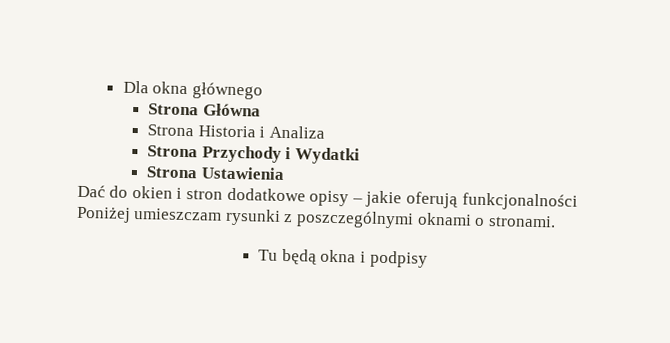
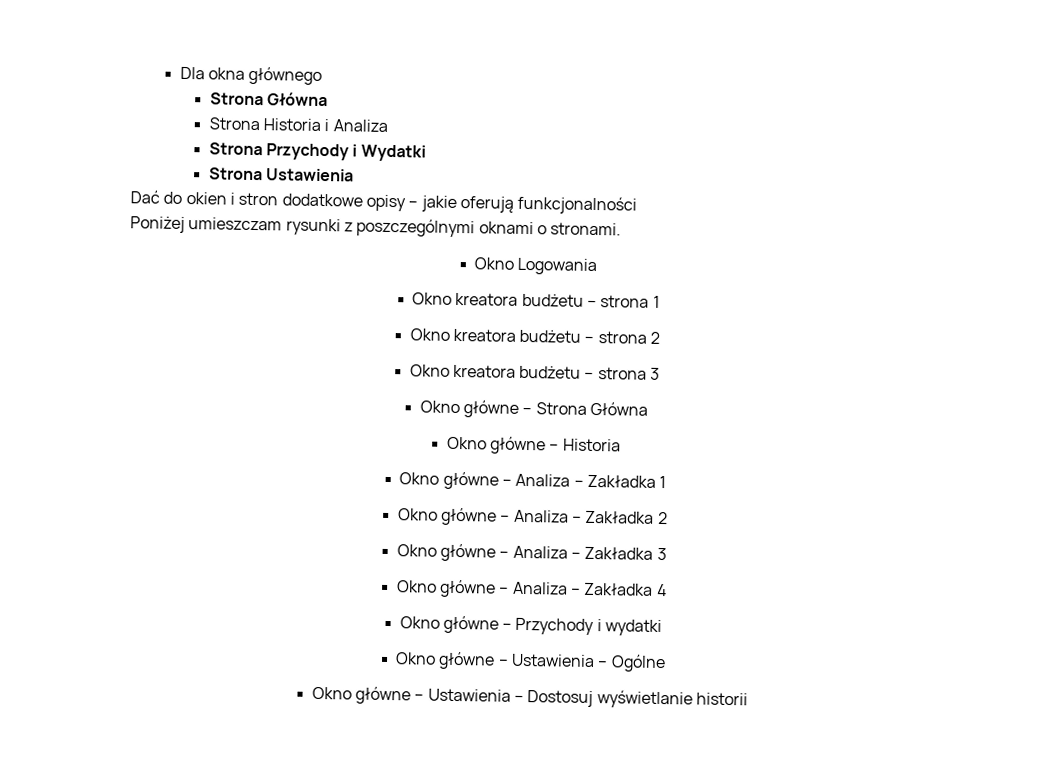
[258,248,428,268] Tu będą okna i podpisy -> [474,257,598,276] [412,292,660,308] [409,328,661,344] [409,364,661,380] [419,400,648,418] [446,436,621,455] [399,471,667,490] [397,507,668,526] [396,543,667,562] [396,579,667,598] [399,615,663,637] [395,651,666,673] [311,686,748,709] Okno Logowania // Okno kreatora budżetu – strona 1 // Okno kreatora budżetu – strona 2 // Okno kreatora budżetu – strona 3 // Okno główne – Strona Główna // Okno główne – Historia // Okno główne – Analiza – Zakładka 1 // Okno główne – Analiza – Zakładka 2 // Okno główne – Analiza – Zakładka 3 // Okno główne – Analiza – Zakładka 4 // Okno główne – Przychody i wydatki // Okno główne – Ustawienia – Ogólne // Okno główne – Ustawienia – Dostosuj wyświetlanie historii

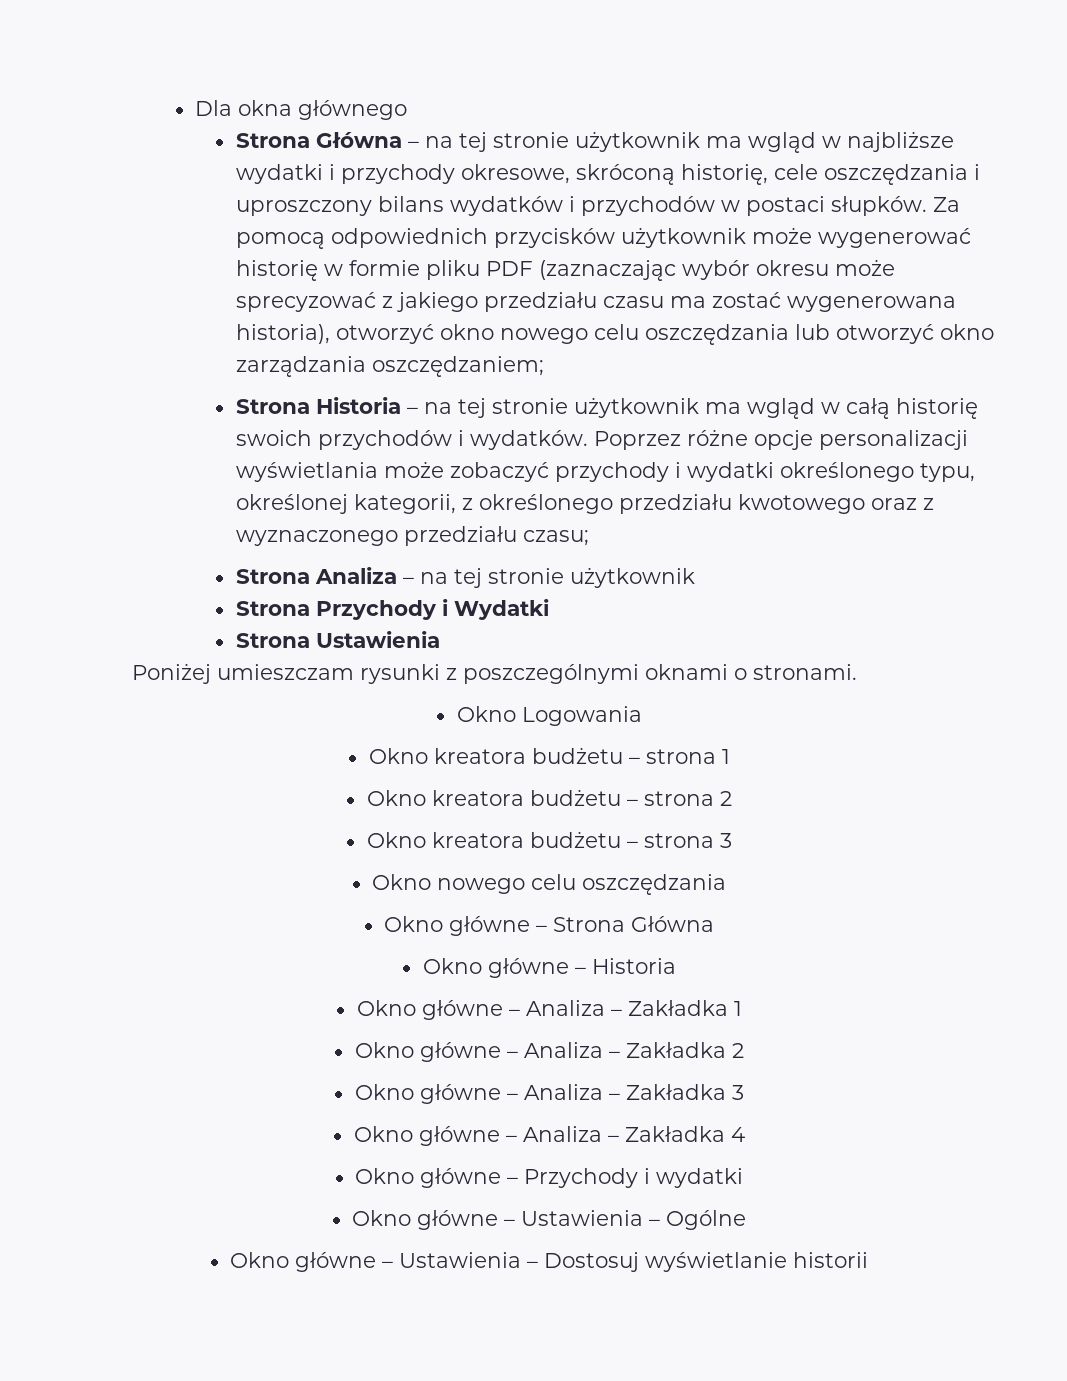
[208,117,388,132] // Strona Historia i Analiza -> [407,131,954,153] [235,164,980,185] [235,196,960,216] [235,227,971,249] [235,259,895,281] [235,292,956,312] [235,324,994,345] [235,356,544,377] [235,397,978,419] [235,429,968,450] [235,461,975,482] [235,494,934,514] [235,526,589,546] [235,567,695,588] – na tej stronie użytkownik ma wgląd w najbliższe wydatki i przychody okresowe, skróconą historię, cele oszczędzania i uproszczony bilans wydatków i przychodów w postaci słupków. Za pomocą odpowiednich przycisków użytkownik może wygenerować historię w formie pliku PDF (zaznaczając wybór okresu może sprecyzować z jakiego przedziału czasu ma zostać wygenerowana historia), otworzyć okno nowego celu oszczędzania lub otworzyć okno zarządzania oszczędzaniem; // Strona Historia – na tej stronie użytkownik ma wgląd w całą historię swoich przychodów i wydatków. Poprzez różne opcje personalizacji wyświetlania może zobaczyć przychody i wydatki określonego typu, określonej kategorii, z określonego przedziału kwotowego oraz z wyznaczonego przedziału czasu; // Strona Analiza – na tej stronie użytkownik
[130,190,638,215] // Dać do okien i stron dodatkowe opisy – jakie oferują funkcjonalności -> (440, 639) none
(661, 373) none -> [372,874,727,895] // Okno nowego celu oszczędzania

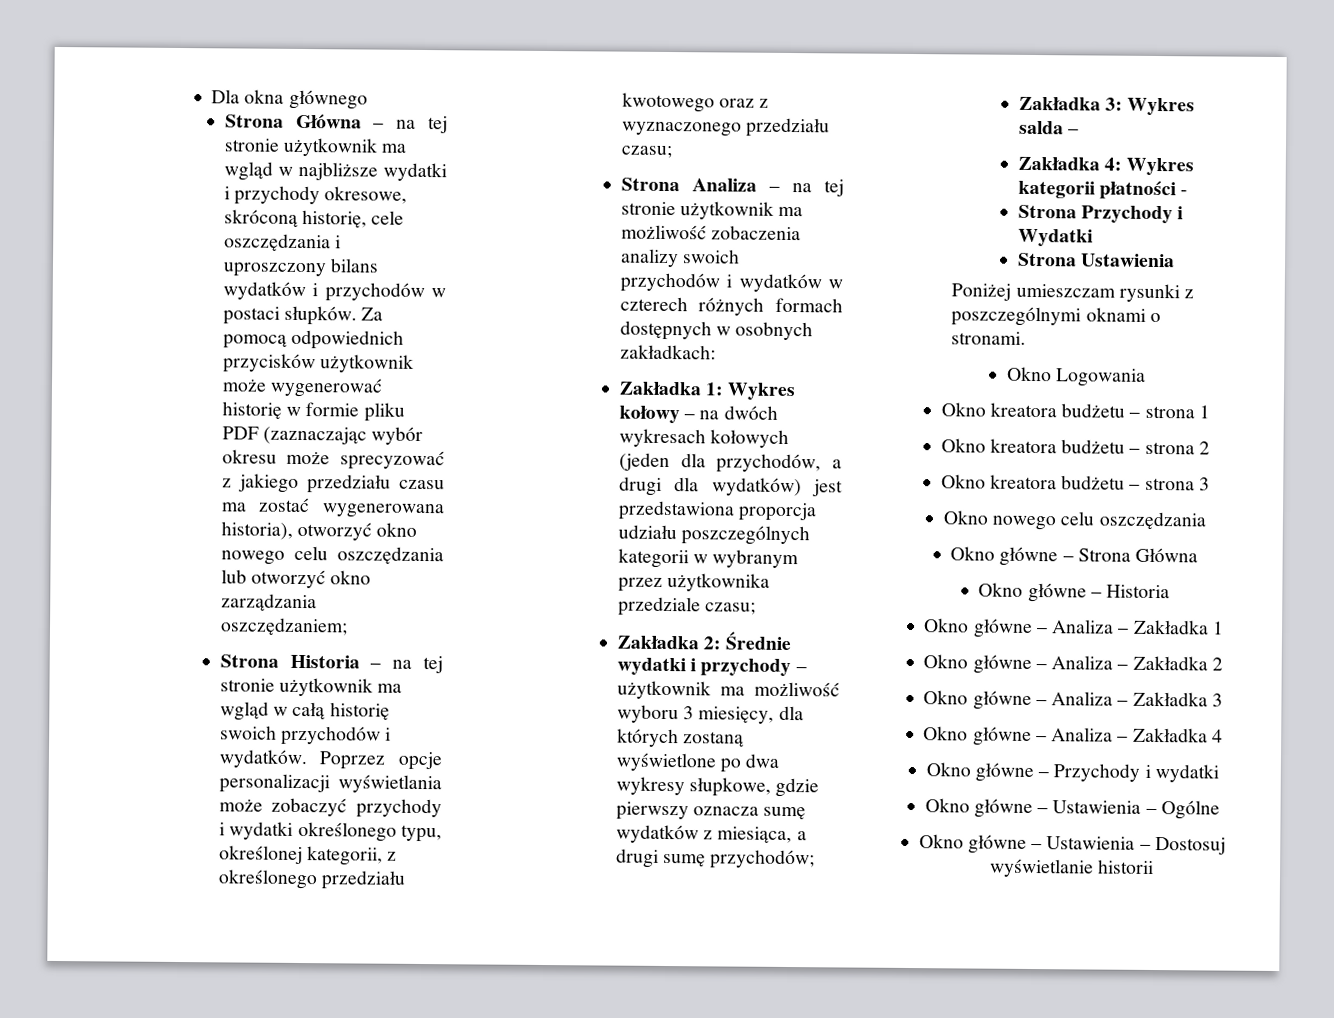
[686,429,748,446] różne -> (386, 760) none
(695, 577) none -> [778,206,804,217] [620,224,802,241] [619,248,741,268] [619,272,843,293] [619,296,843,316] [619,320,814,341] [619,344,716,360] [618,381,797,401] [618,405,778,424] [618,428,790,449] [618,452,842,474] [618,476,843,497] [617,500,818,522] [617,524,811,546] [617,548,800,569] [617,573,771,592] [617,596,757,617] [616,631,792,651] [616,657,807,677] [616,680,840,700] [616,704,804,724] [616,728,746,748] [615,752,780,773] [615,776,820,798] [615,801,807,821] [615,824,807,844] [615,848,816,870] [1018,96,1196,116] [1018,120,1080,135] [1017,156,1195,176] [1017,180,1189,200] ma możliwość zobaczenia analizy swoich przychodów i wydatków w czterech różnych formach dostępnych w osobnych zakładkach: // Zakładka 1: Wykres kołowy – na dwóch wykresach kołowych (jeden dla przychodów, a drugi dla wydatków) jest przedstawiona proporcja udziału poszczególnych kategorii w wybranym przez użytkownika przedziale czasu; // Zakładka 2: Średnie wydatki i przychody – użytkownik ma możliwość wyboru 3 miesięcy, dla których zostaną wyświetlone po dwa wykresy słupkowe, gdzie pierwszy oznacza sumę wydatków z miesiąca, a drugi sumę przychodów; // Zakładka 3: Wykres salda – // Zakładka 4: Wykres kategorii płatności -

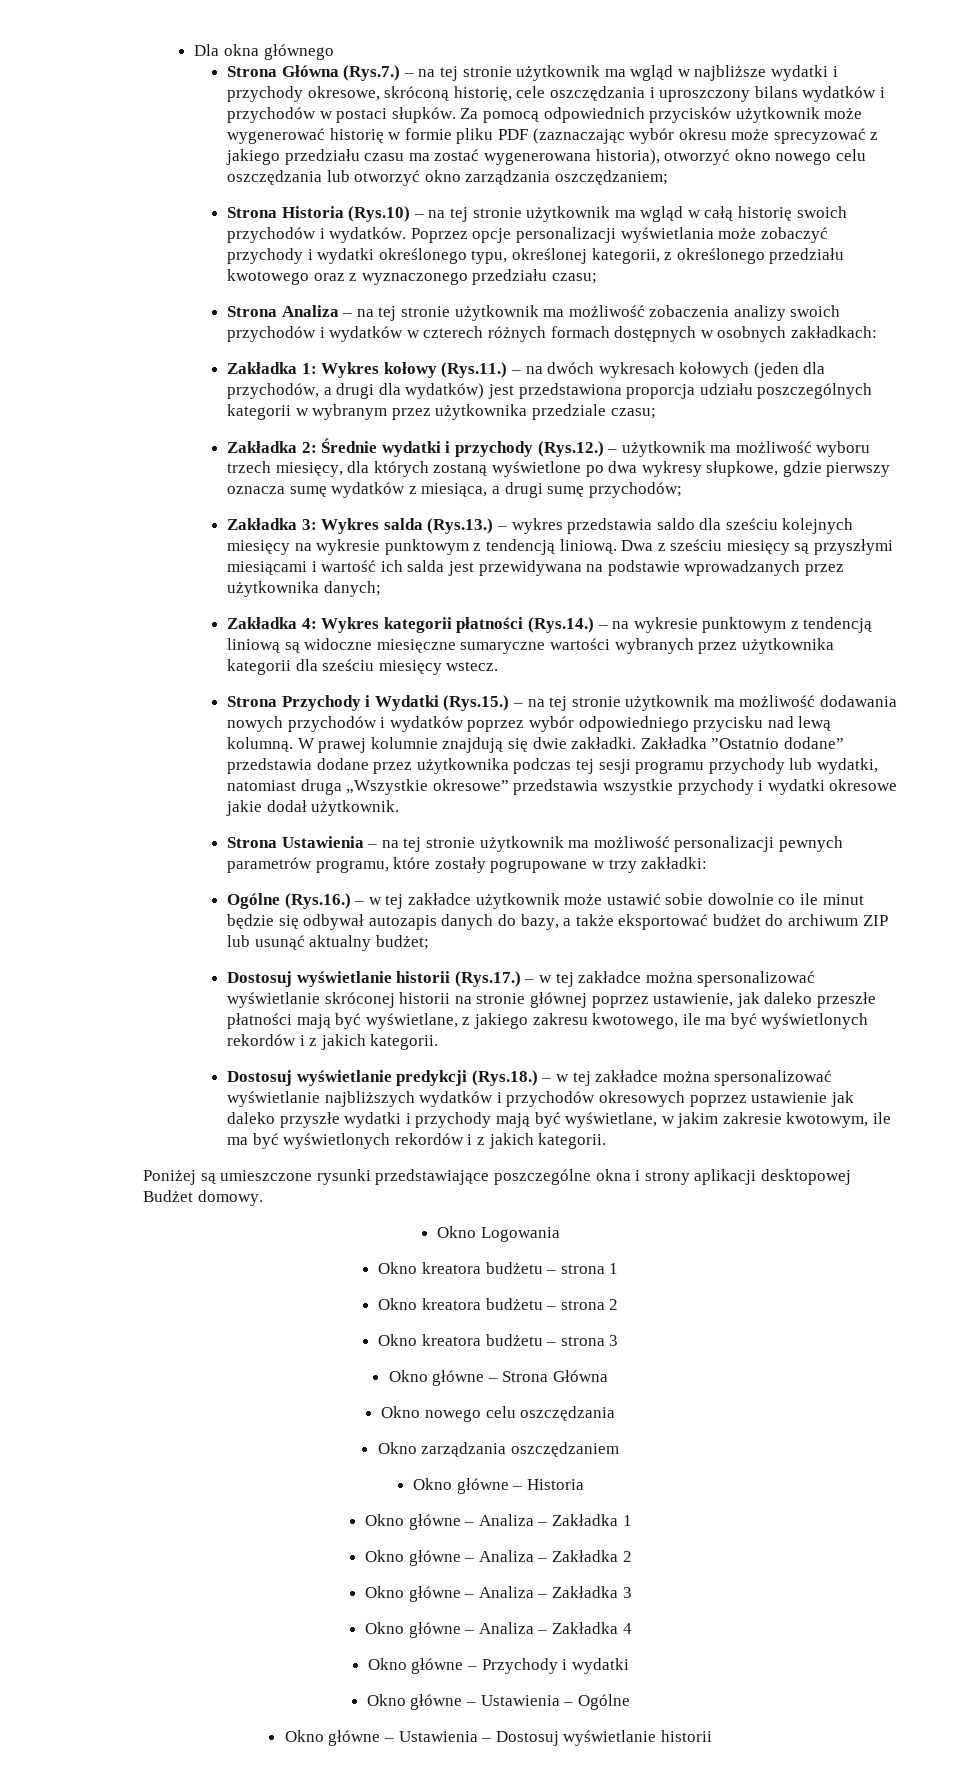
(362, 121) none -> [343,65,401,81] (Rys.7.)
(360, 661) none -> [348,206,411,222] (Rys.10)
(680, 414) none -> [441,362,508,378] (Rys.11.)
(792, 667) none -> [537,441,604,457] (Rys.12.)
[683,706,695,720] 3 -> [226,461,271,473] trzech
[1068,129,1080,135] – -> [427,518,854,534] [226,539,894,555] [226,560,844,576] [226,581,381,597] (Rys.13.) – wykres przedstawia saldo dla sześciu kolejnych miesięcy na wykresie punktowym z tendencją liniową. Dwa z sześciu miesięcy są przyszłymi miesiącami i wartość ich salda jest przewidywana na podstawie wprowadzanych przez użytkownika danych;
[1180,190,1189,196] [1017,204,1184,224] [1017,228,1093,247] [1017,252,1176,268] [951,283,1195,303] [951,306,1161,327] [951,331,1027,345] - // Strona Przychody i Wydatki // Strona Ustawienia // Poniżej umieszczam rysunki z poszczególnymi oknami o stronami. -> [527,617,873,633] [226,638,834,654] [226,659,499,675] [226,695,898,711] [226,716,832,732] [226,737,844,753] [226,758,878,774] [226,779,898,795] [225,800,400,816] [226,836,843,852] [226,857,708,873] [226,893,864,909] [226,914,888,930] [226,935,429,951] [226,971,816,987] [226,992,876,1008] [226,1013,869,1029] [226,1034,439,1050] [226,1070,833,1086] [226,1091,854,1107] [226,1112,892,1128] [226,1133,607,1149] [143,1169,852,1185] [143,1190,263,1206] (Rys.14.) – na wykresie punktowym z tendencją liniową są widoczne miesięczne sumaryczne wartości wybranych przez użytkownika kategorii dla sześciu miesięcy wstecz. // Strona Przychody i Wydatki (Rys.15.) – na tej stronie użytkownik ma możliwość dodawania nowych przychodów i wydatków poprzez wybór odpowiedniego przycisku nad lewą kolumną. W prawej kolumnie znajdują się dwie zakładki. Zakładka ”Ostatnio dodane” przedstawia dodane przez użytkownika podczas tej sesji programu przychody lub wydatki, natomiast druga „Wszystkie okresowe” przedstawia wszystkie przychody i wydatki okresowe jakie dodał użytkownik. // Strona Ustawienia – na tej stronie użytkownik ma możliwość personalizacji pewnych parametrów programu, które zostały pogrupowane w trzy zakładki: // Ogólne (Rys.16.) – w tej zakładce użytkownik może ustawić sobie dowolnie co ile minut będzie się odbywał autozapis danych do bazy, a także eksportować budżet do archiwum ZIP lub usunąć aktualny budżet; // Dostosuj wyświetlanie historii (Rys.17.) – w tej zakładce można spersonalizować wyświetlanie skróconej historii na stronie głównej poprzez ustawienie, jak daleko przeszłe płatności mają być wyświetlane, z jakiego zakresu kwotowego, ile ma być wyświetlonych rekordów i z jakich kategorii. // Dostosuj wyświetlanie predykcji (Rys.18.) – w tej zakładce można spersonalizować wyświetlanie najbliższych wydatków i przychodów okresowych poprzez ustawienie jak daleko przyszłe wydatki i przychody mają być wyświetlane, w jakim zakresie kwotowym, ile ma być wyświetlonych rekordów i z jakich kategorii. // Poniżej są umieszczone rysunki przedstawiające poszczególne okna i strony aplikacji desktopowej Budżet domowy.
(1210, 484) none -> [388,1370,609,1386] // Okno główne – Strona Główna
[999,546,1199,567] główne – Strona Główna -> [421,1442,619,1457] zarządzania oszczędzaniem

